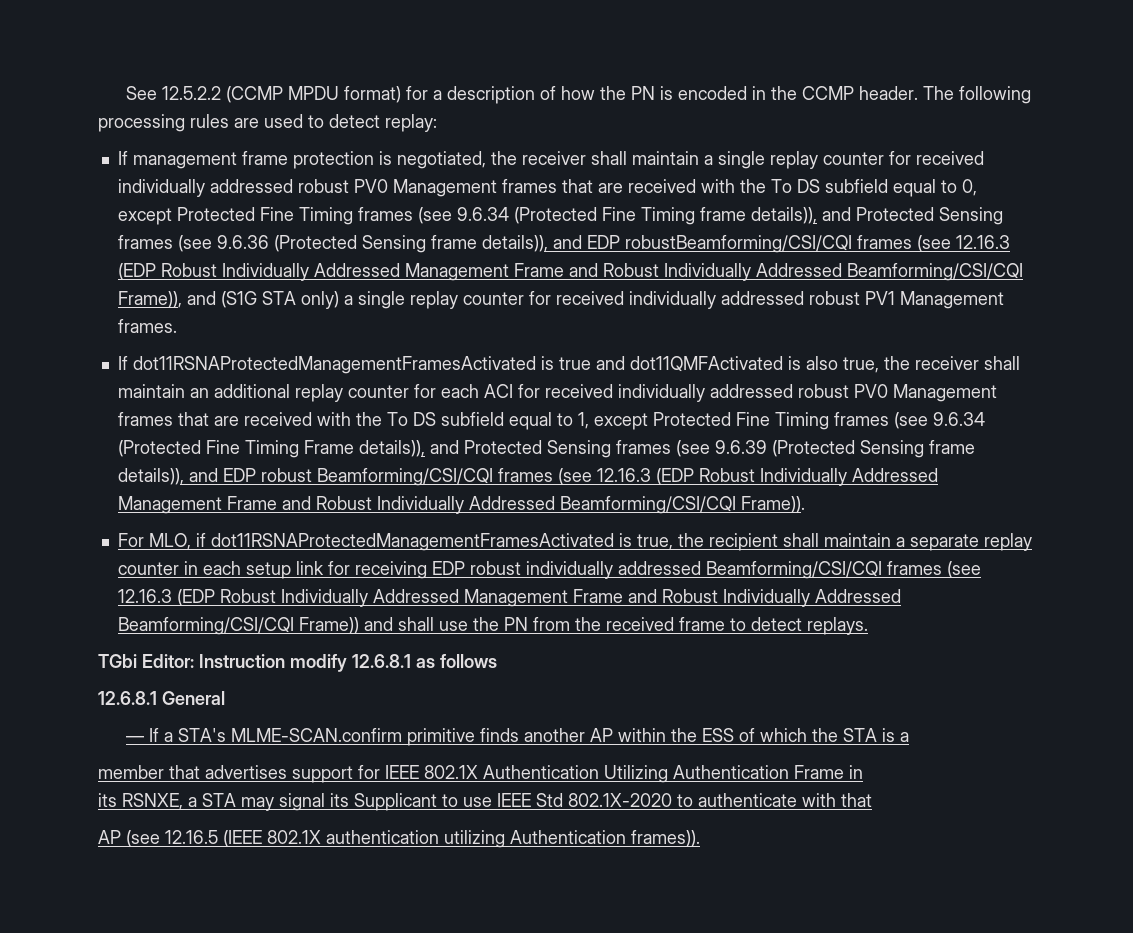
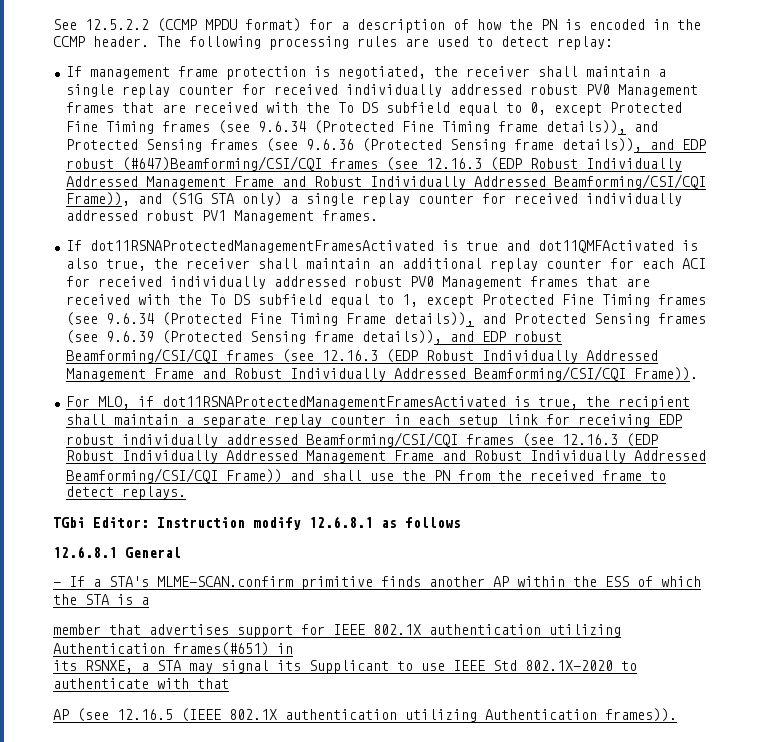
[624,235,852,253] robustBeamforming/CSI/CQI -> [65,156,322,171] robust (#647)Beamforming/CSI/CQI
[483,765,844,783] Authentication Utilizing Authentication Frame -> [429,624,621,637] [53,642,269,656] authentication utilizing Authentication frames(#651)

